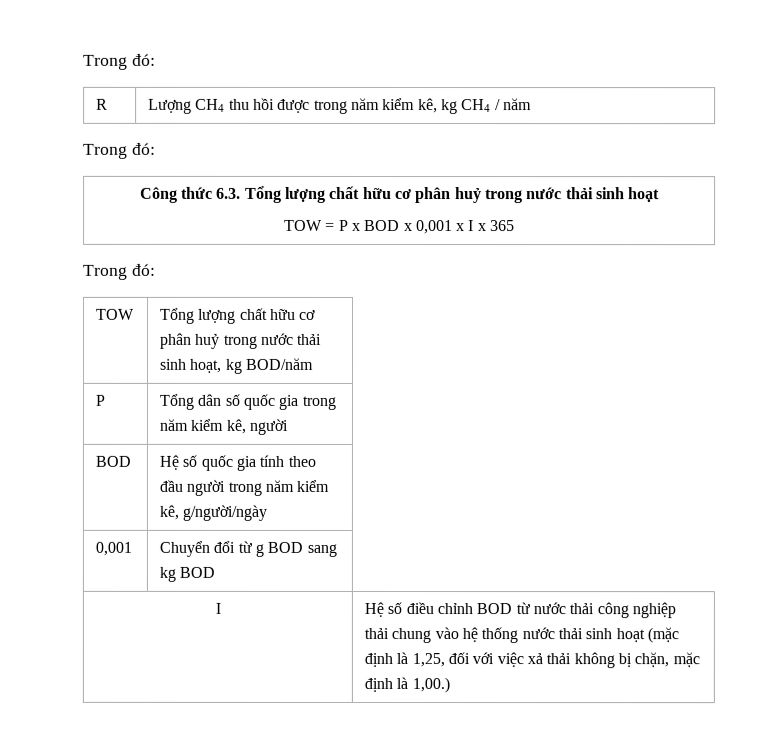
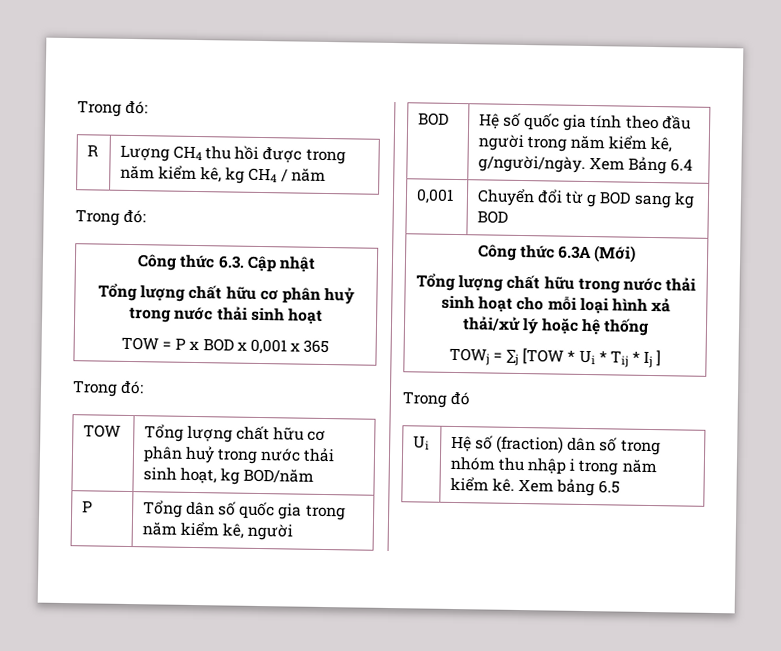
(242, 193) none -> [246,255,316,273] Cập nhật //
[468,220,487,232] I x -> (301, 347) none
[182,504,268,521] g/người/ngày -> [477,155,694,175] g/người/ngày. Xem Bảng 6.4
[214,602,221,614] [364,601,676,619] [364,627,679,644] [364,652,700,669] [364,677,450,694] I | Hệ số điều chỉnh BOD từ nước thải công nghiệp thải chung vào hệ thống nước thải sinh hoạt (mặc định là 1,25, đối với việc xả thải không bị chặn, mặc định là 1,00.) -> [477,244,637,263] [415,273,697,294] [440,295,672,314] [462,316,649,336] [448,347,662,369] [402,391,471,408] [412,435,430,450] [450,435,661,456] [449,456,657,476] [449,476,621,497] Công thức 6.3A (Mới) // Tổng lượng chất hữu trong nước thải sinh hoạt cho mỗi loại hình xả thải/xử lý hoặc hệ thống // TOWj = ∑j [TOW * Ui * Tij * Ij ] // Trong đó // Ui | Hệ số (fraction) dân số trong nhóm thu nhập i trong năm kiểm kê. Xem bảng 6.5

